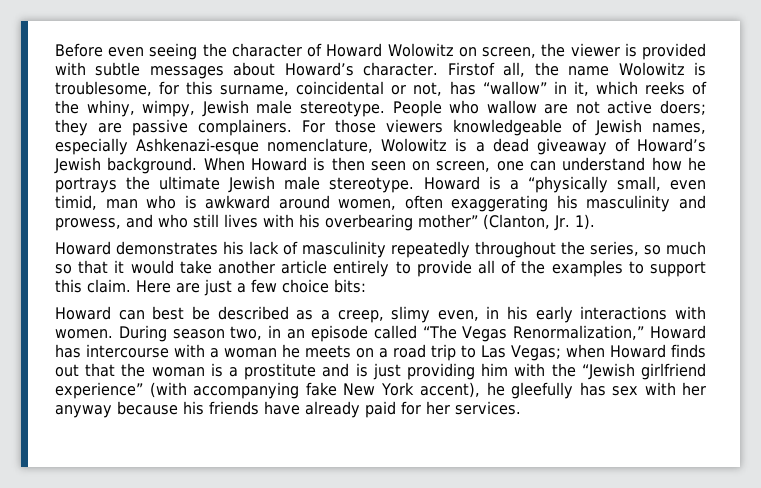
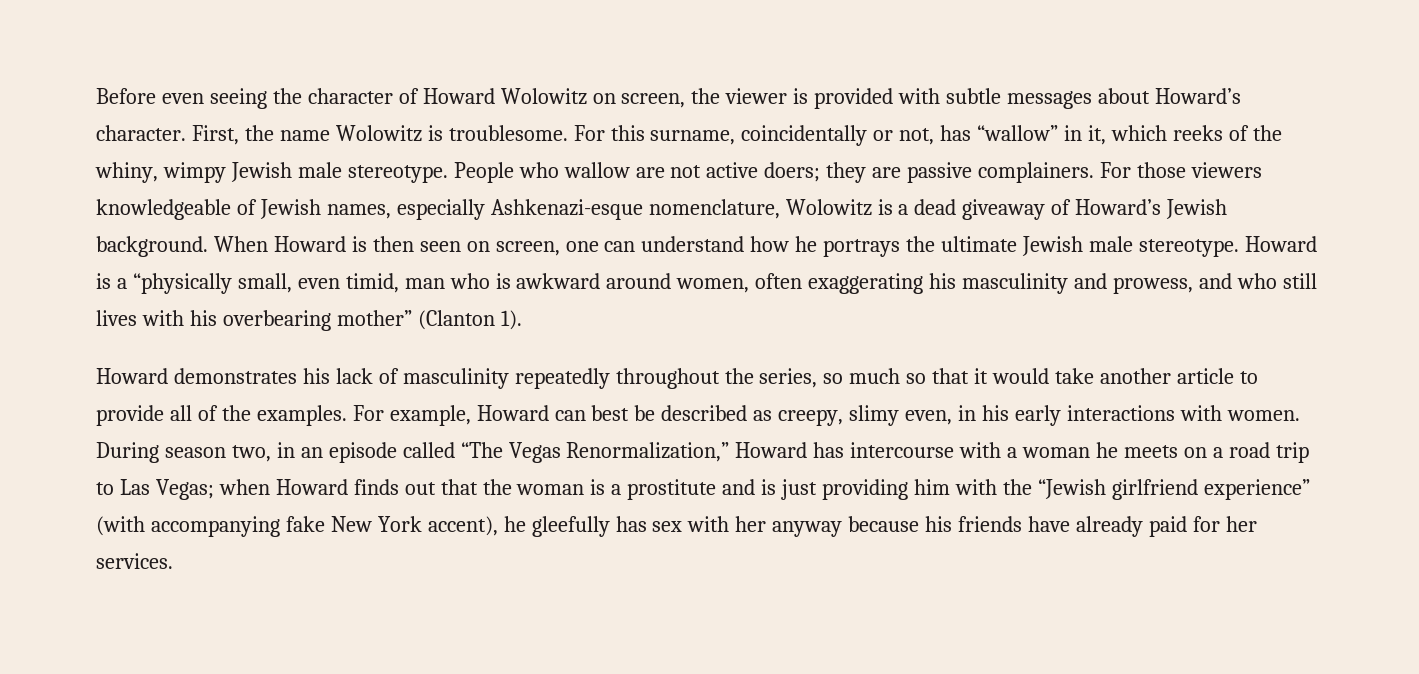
[447,62,526,77] Firstof all, -> [191,125,239,145] First,
[55,81,180,96] troublesome, for -> [448,125,605,141] troublesome. For
[296,81,385,95] coincidental -> [741,125,868,146] coincidentally
[142,100,196,117] wimpy, -> [162,162,226,183] wimpy
[483,214,570,231] (Clanton, Jr. -> [417,310,495,330] (Clanton
[333,260,390,277] entirely -> (1234, 376) none
[551,260,706,277] [55,279,366,296] examples to support this claim. Here are just a few choice bits: // -> [256,405,471,426] examples. For example,
[320,310,384,323] a creep, -> [778,409,844,426] creepy,

